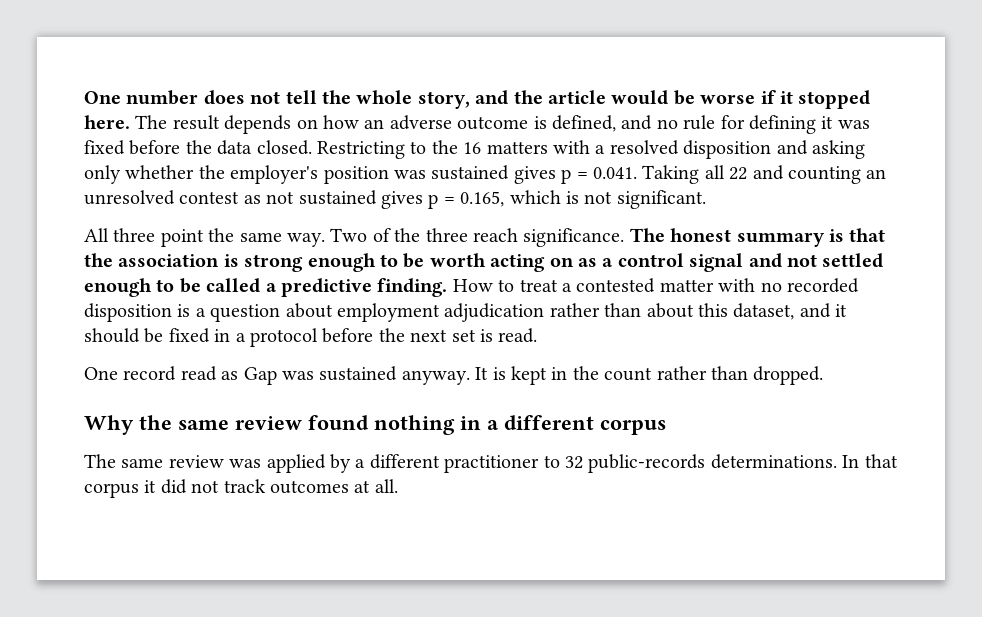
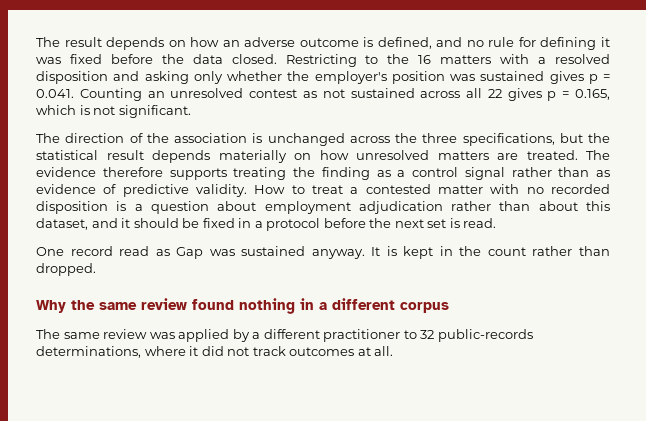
[84,90,871,109] [84,115,130,129] One number does not tell the whole story, and the article would be worse if it stopped here. -> (36, 42) none
[642,165,861,184] Taking all 22 and counting -> [79,88,142,101] Counting
(377, 197) none -> [420,88,502,98] across all 22
[84,228,886,247] [84,253,884,272] [84,278,448,297] All three point the same way. Two of the three reach significance. The honest summary is that the association is strong enough to be worth acting on as a control signal and not settled enough to be called a predictive finding. -> [36,133,610,146] [36,150,610,163] [36,167,610,180] [36,184,247,197] The direction of the association is unchanged across the three specifications, but the statistical result depends materially on how unresolved matters are treated. The evidence therefore supports treating the finding as a control signal rather than as evidence of predictive validity.
[710,454,898,469] [84,483,139,498] determinations. In that corpus -> [36,346,186,358] determinations, where

